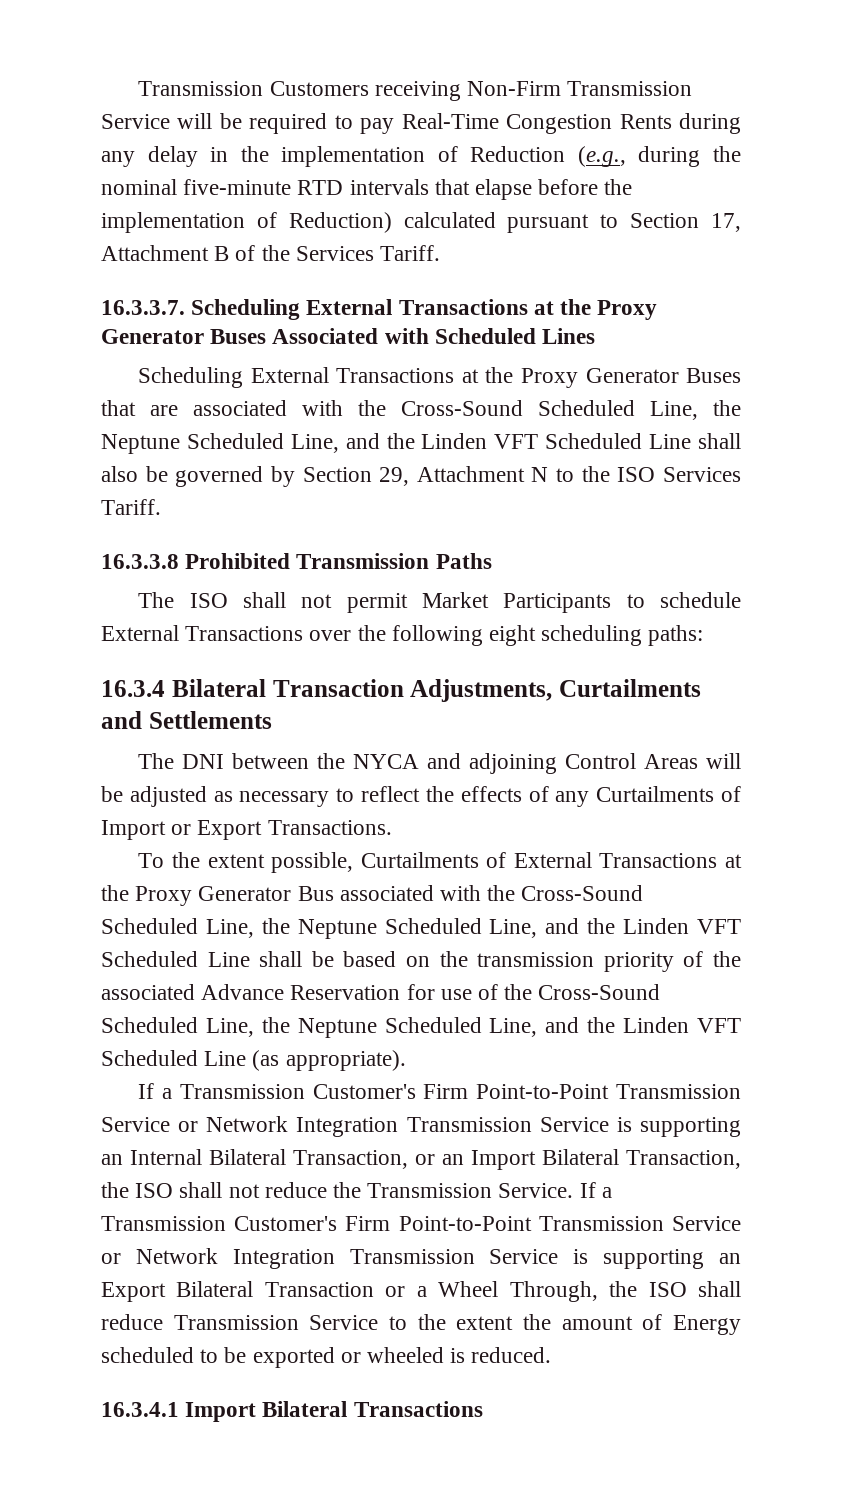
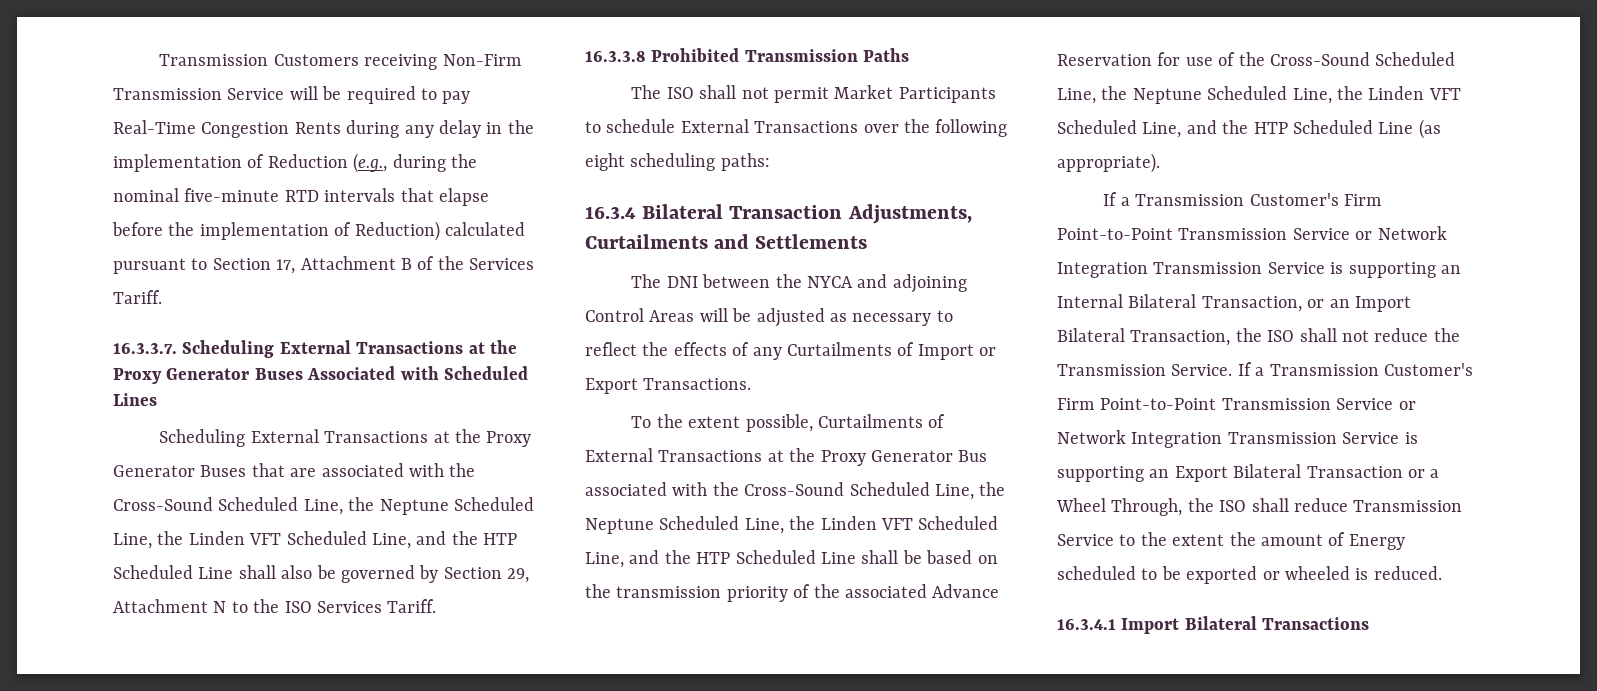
[345,433,643,449] and the Linden VFT Scheduled -> [157,531,518,549] [113,565,193,579] the Linden VFT Scheduled Line, and the HTP Scheduled
[545,918,742,934] [101,951,198,967] and the Linden VFT Scheduled -> [789,516,999,530] [585,550,816,568] the Linden VFT Scheduled Line, and the HTP Scheduled
[545,1017,742,1033] [101,1050,198,1066] and the Linden VFT Scheduled -> [1337,86,1461,100] [1057,120,1373,138] the Linden VFT Scheduled Line, and the HTP Scheduled

